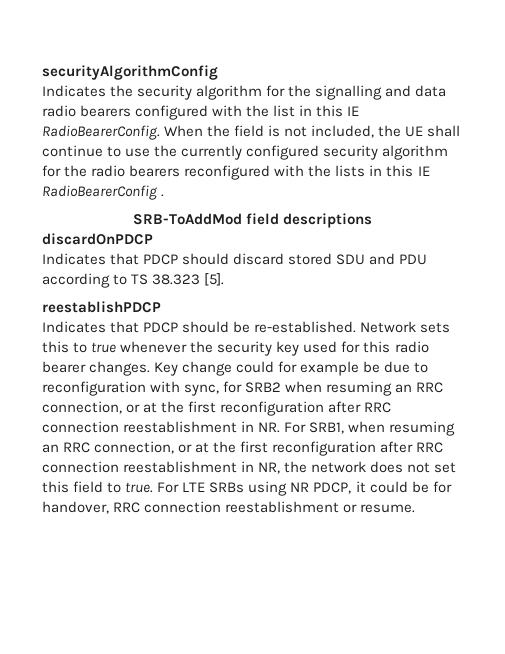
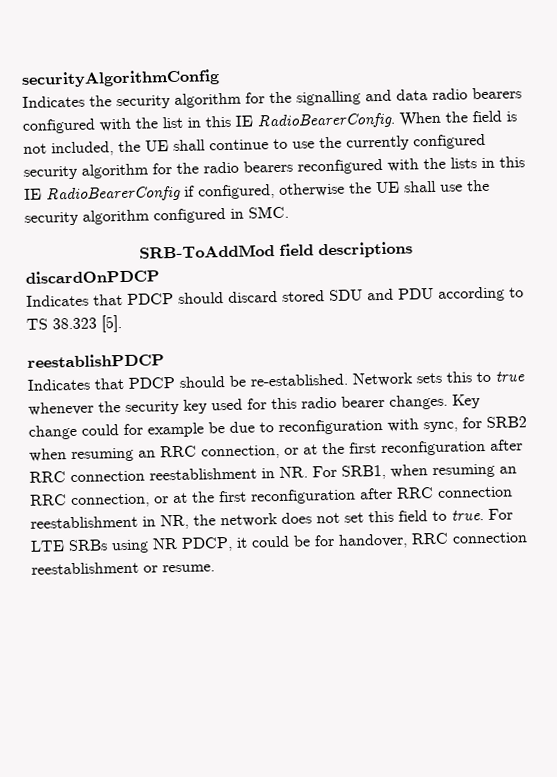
[161,194,165,197] . -> [184,179,490,200] [24,205,289,226] if configured, otherwise the UE shall use the security algorithm configured in SMC.

